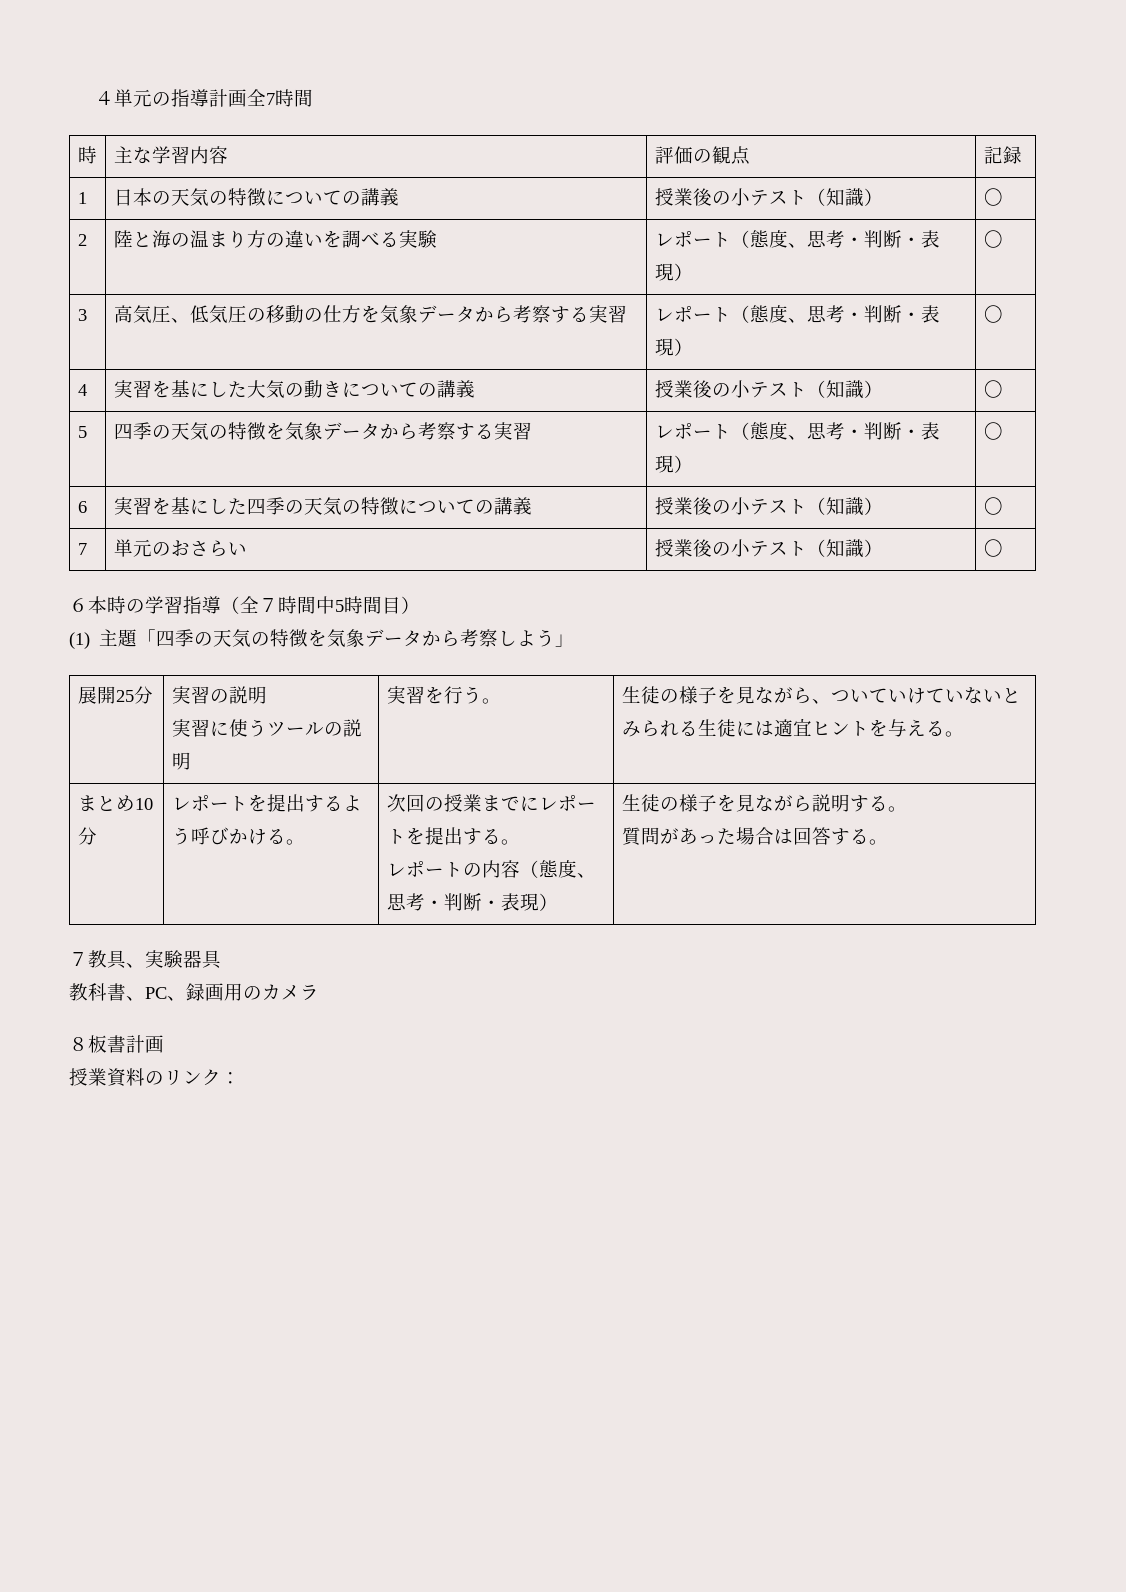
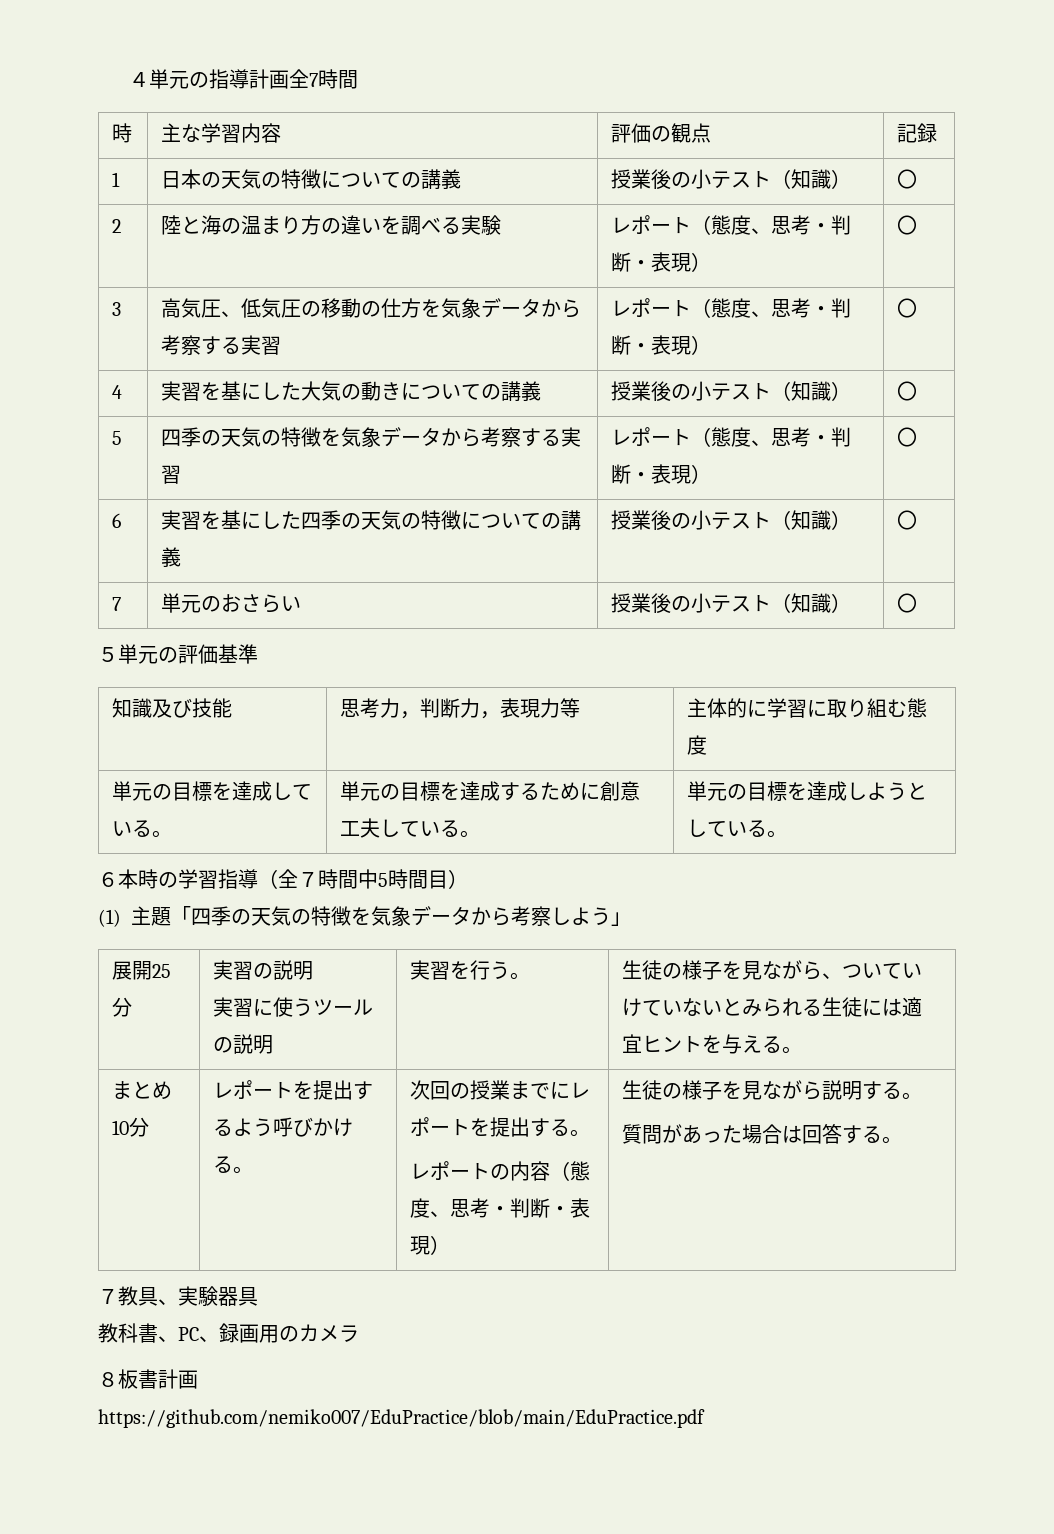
(1003, 548) none -> [98,644,258,664] [112,698,233,718] [340,698,581,719] [687,698,928,718] [687,735,708,755] [112,781,313,801] [112,820,173,838] [340,781,641,801] [340,818,481,838] [687,781,928,801] [687,819,788,838] // ５単元の評価基準 // 知識及び技能 | 思考力，判断力，表現力等 | 主体的に学習に取り組む態度 // 単元の目標を達成している。 | 単元の目標を達成するために創意工夫している。 | 単元の目標を達成しようとしている。
[69,1068,240,1087] 授業資料のリンク： -> [98,1409,705,1428] https://github.com/nemiko007/EduPractice/blob/main/EduPractice.pdf

